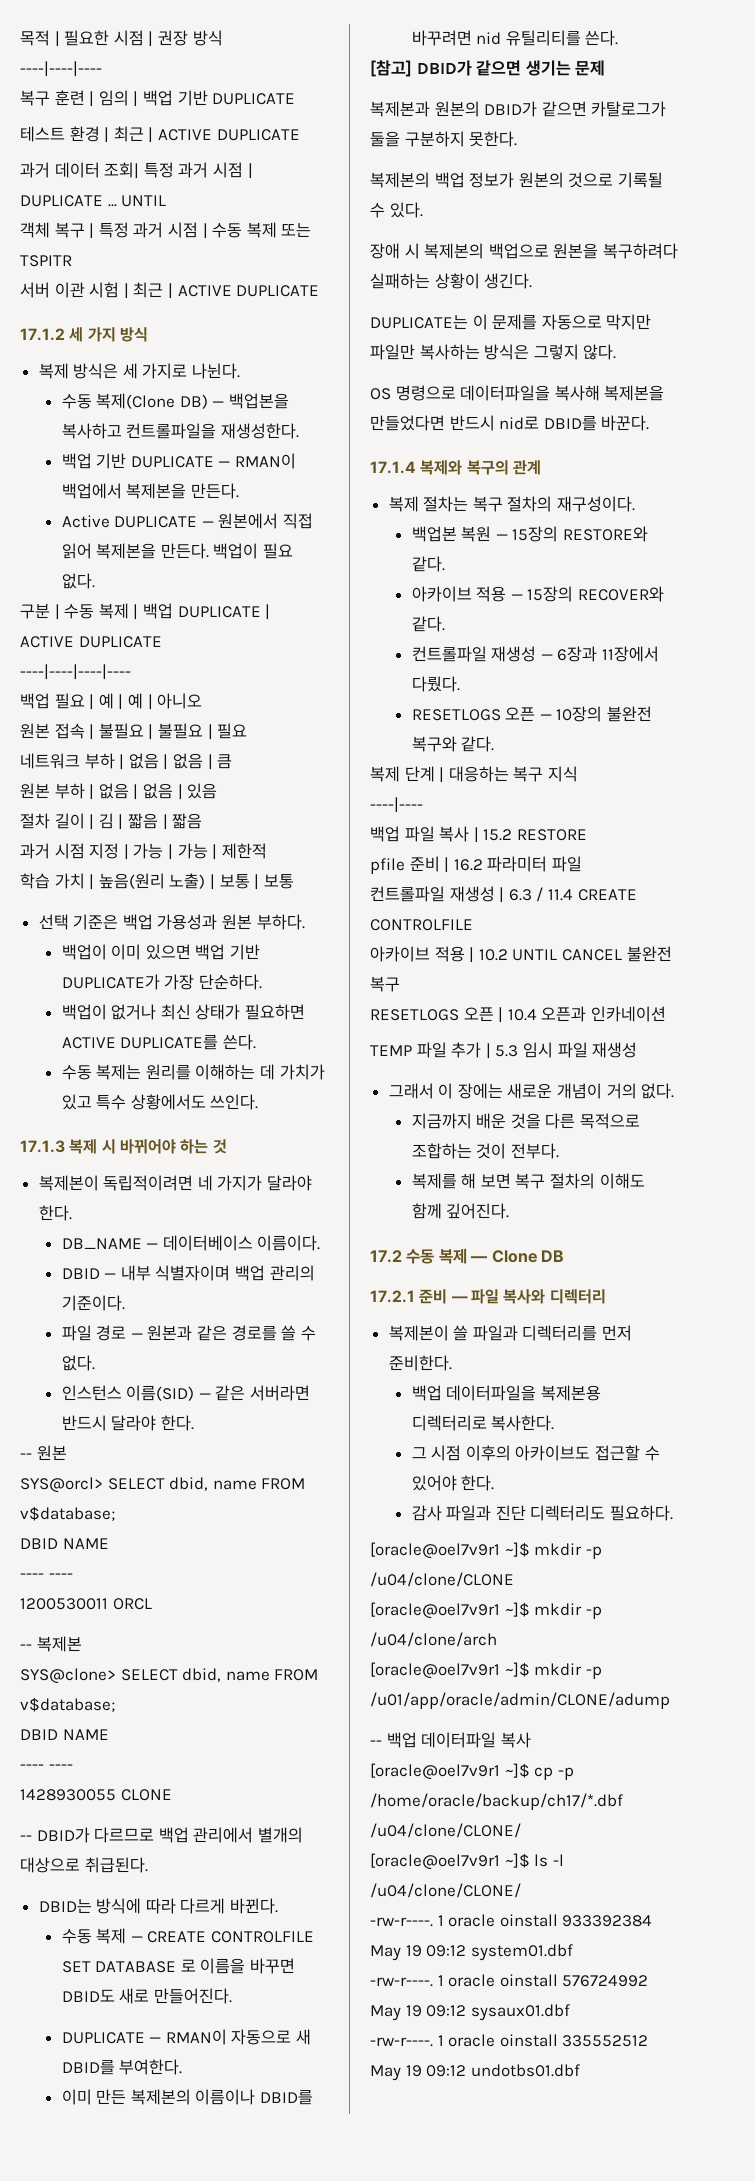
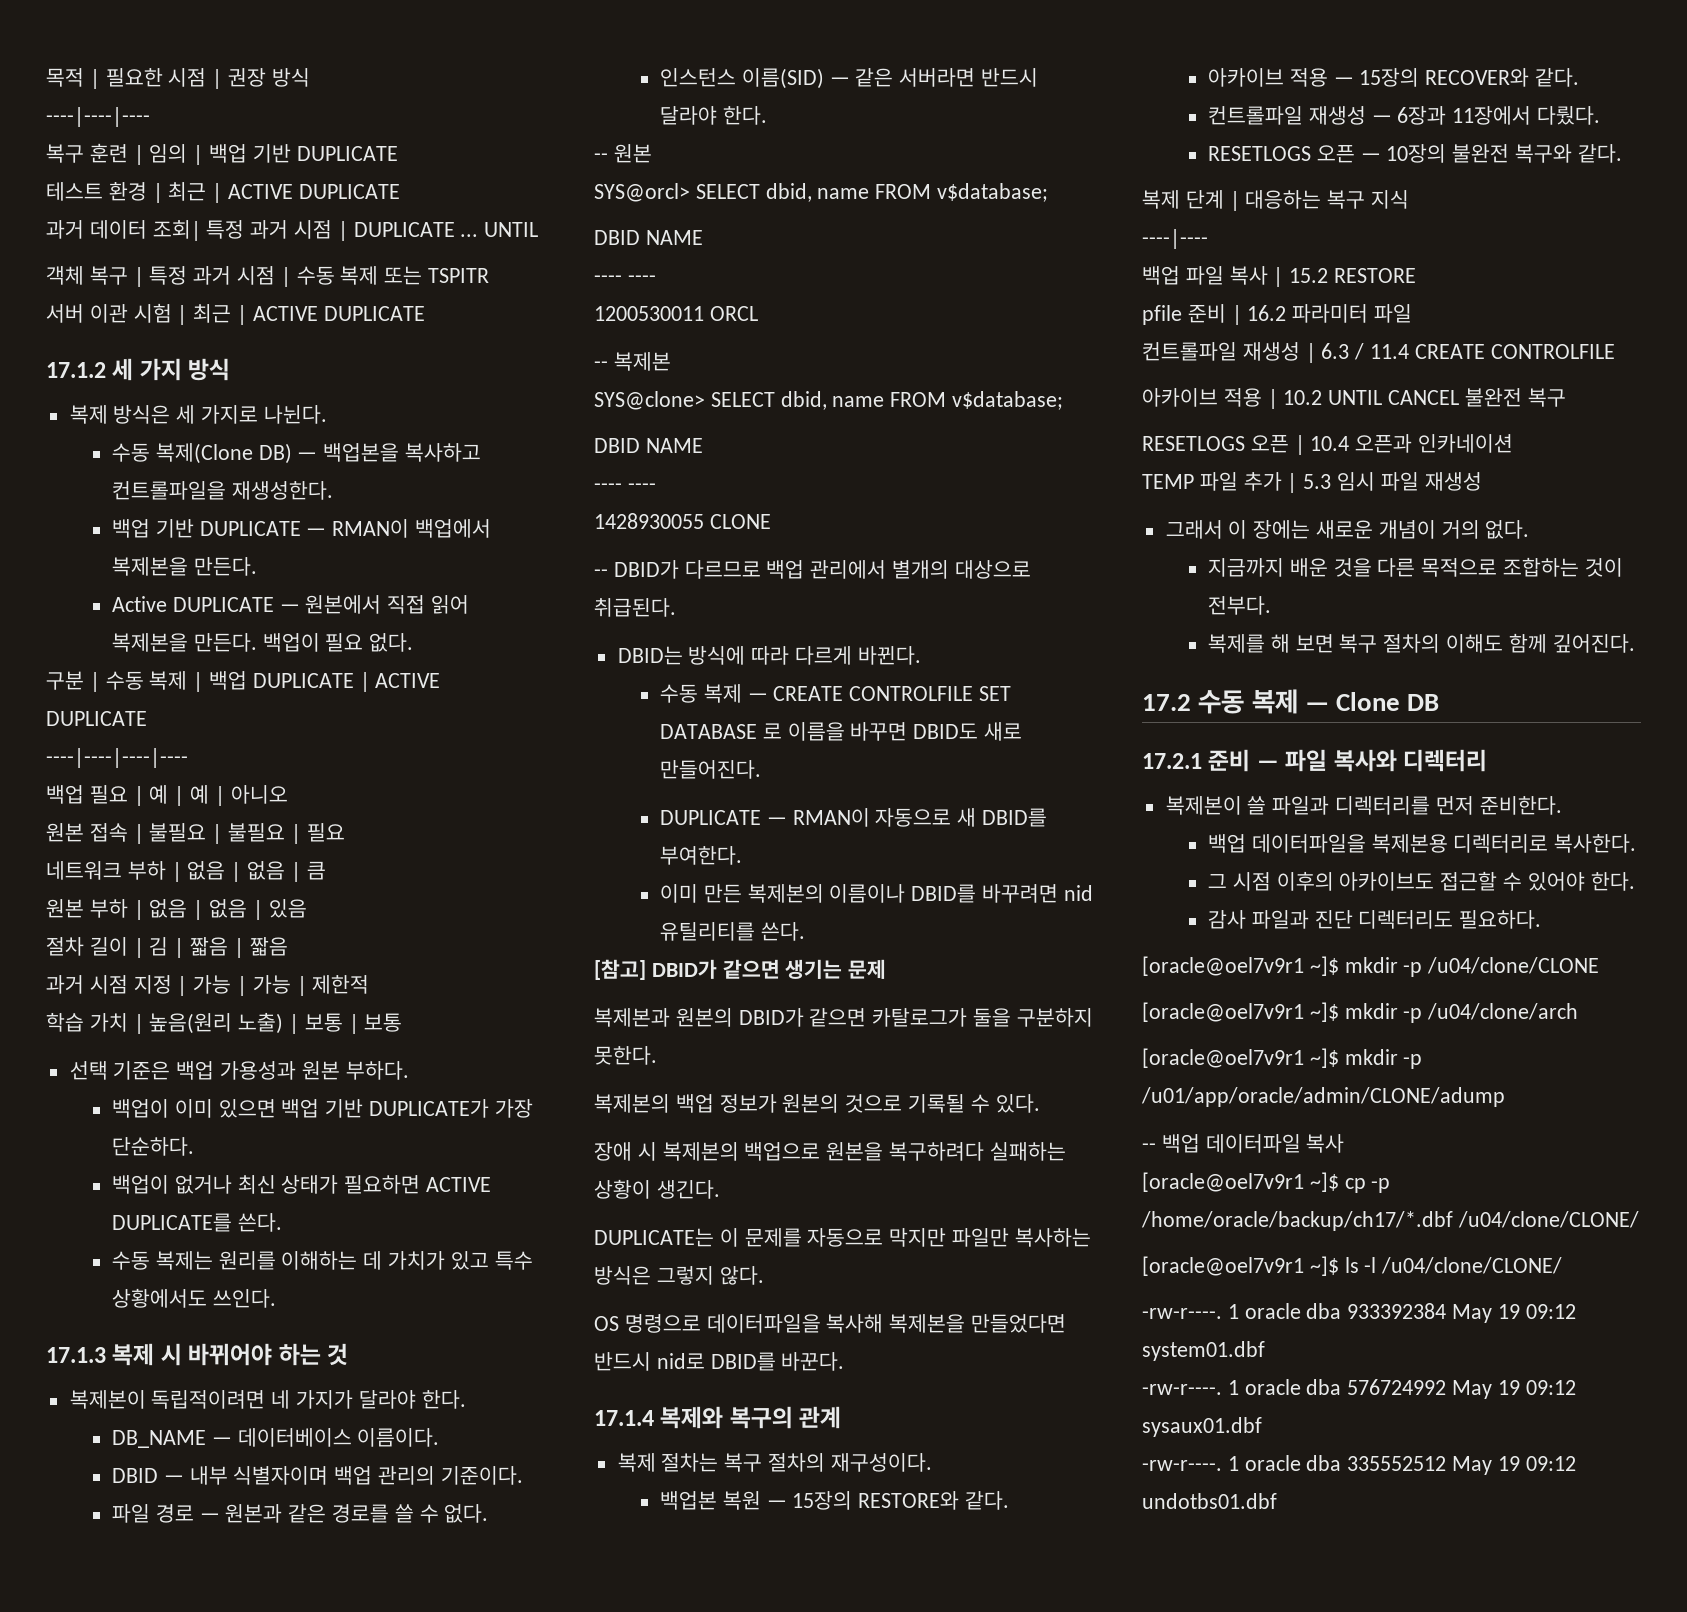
[499,1914,558,1927] oinstall -> [1306,1303,1342,1319] dba
[499,1974,558,1987] oinstall -> [1306,1379,1342,1395] dba
[499,2034,558,2047] oinstall -> [1306,1455,1342,1471] dba

